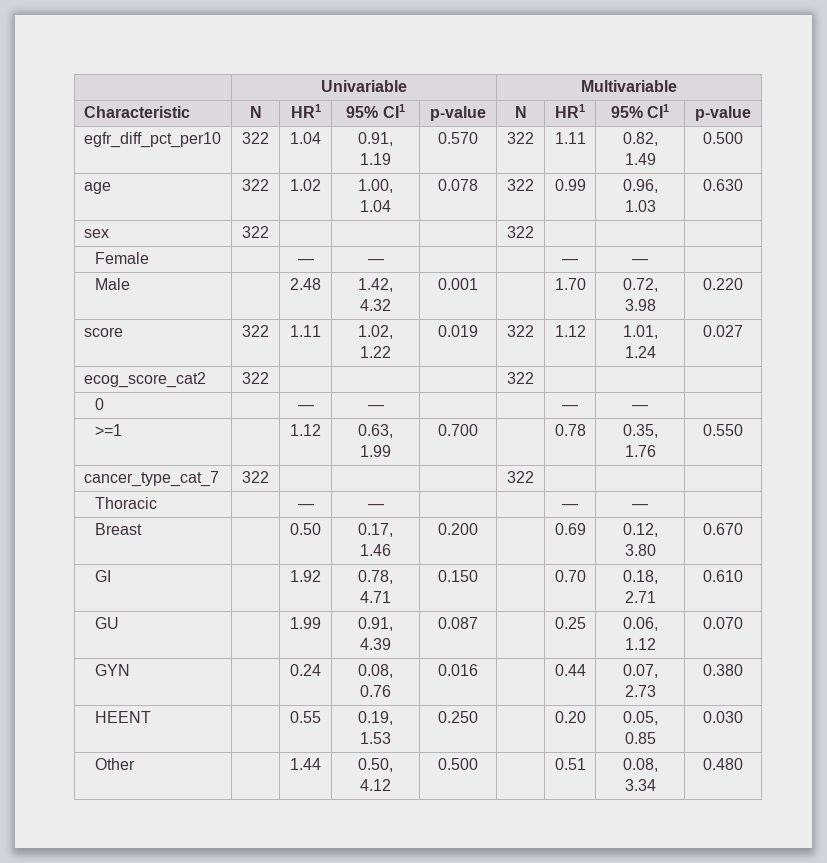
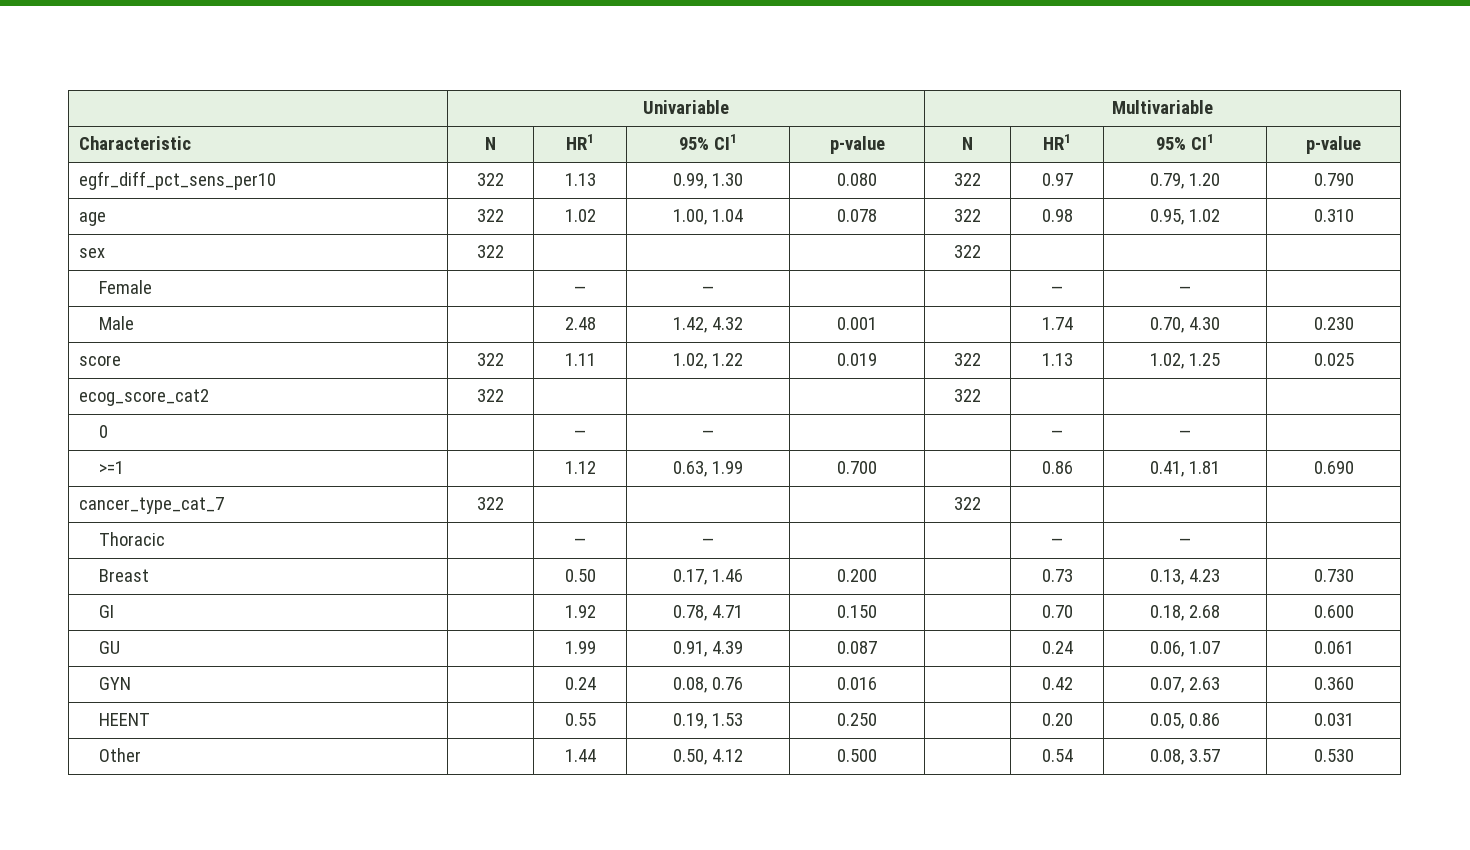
[83,132,221,148] [242,132,269,144] [290,132,321,144] [358,132,393,146] [360,153,391,165] [438,132,478,144] [507,132,534,144] [554,132,586,144] [622,132,658,146] [624,153,656,165] [703,132,743,144] egfr_diff_pct_per10 | 322 | 1.04 | 0.91, 1.19 | 0.570 | 322 | 1.11 | 0.82, 1.49 | 0.500 -> [79,171,277,190] [477,173,504,186] [564,173,596,186] [673,173,743,189] [837,173,877,186] [954,173,981,186] [1041,173,1073,186] [1150,173,1220,189] [1313,173,1354,186] egfr_diff_pct_sens_per10 | 322 | 1.13 | 0.99, 1.30 | 0.080 | 322 | 0.97 | 0.79, 1.20 | 0.790
[554,179,586,191] [622,179,658,193] [624,200,656,212] [703,179,743,191] 0.99 | 0.96, 1.03 | 0.630 -> [1041,209,1073,222] [1150,209,1220,225] [1313,209,1354,222] 0.98 | 0.95, 1.02 | 0.310
[554,278,586,290] [622,278,658,292] [624,299,656,311] [703,278,743,290] 1.70 | 0.72, 3.98 | 0.220 -> [1041,317,1073,330] [1150,317,1220,333] [1313,317,1354,330] 1.74 | 0.70, 4.30 | 0.230
[554,325,586,337] [622,325,658,339] [624,346,656,358] [703,325,743,337] 1.12 | 1.01, 1.24 | 0.027 -> [1041,353,1073,366] [1150,353,1220,369] [1313,353,1354,366] 1.13 | 1.02, 1.25 | 0.025
[554,424,586,436] [622,424,658,438] [624,445,656,457] [703,424,743,436] 0.78 | 0.35, 1.76 | 0.550 -> [1041,461,1073,474] [1150,461,1220,477] [1313,461,1354,474] 0.86 | 0.41, 1.81 | 0.690
[554,523,586,535] [622,523,658,537] [624,544,656,556] [703,523,743,535] 0.69 | 0.12, 3.80 | 0.670 -> [1041,569,1073,582] [1150,569,1220,585] [1313,569,1354,582] 0.73 | 0.13, 4.23 | 0.730
[624,591,656,603] [703,570,743,582] 2.71 | 0.610 -> [1188,605,1220,618] [1313,605,1354,618] 2.68 | 0.600
[554,617,586,629] 0.25 -> [1041,641,1073,654] 0.24
[624,638,656,650] [703,617,743,629] 1.12 | 0.070 -> [1188,641,1220,654] [1313,641,1354,654] 1.07 | 0.061
[554,664,586,676] 0.44 -> [1041,677,1073,690] 0.42
[624,685,656,697] [703,664,743,676] 2.73 | 0.380 -> [1188,677,1220,690] [1313,677,1354,690] 2.63 | 0.360
[624,732,656,744] [703,711,743,723] 0.85 | 0.030 -> [1188,713,1220,726] [1313,713,1354,726] 0.86 | 0.031
[554,758,586,770] [622,758,658,772] [624,779,656,791] [703,758,743,770] 0.51 | 0.08, 3.34 | 0.480 -> [1041,749,1073,762] [1150,749,1220,765] [1313,749,1354,762] 0.54 | 0.08, 3.57 | 0.530

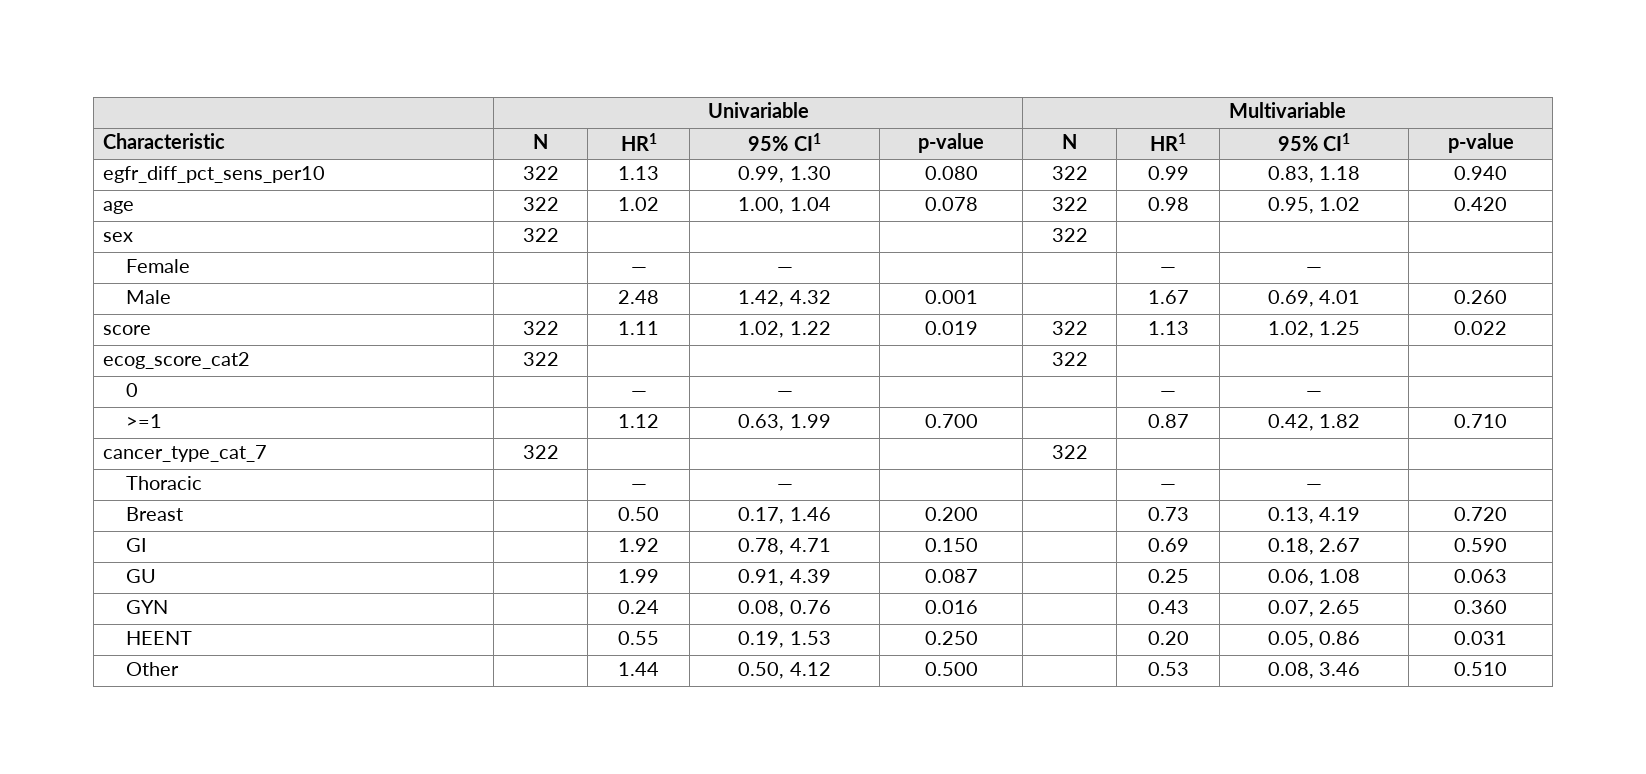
[1041,173,1073,186] [1150,173,1220,189] [1313,173,1354,186] 0.97 | 0.79, 1.20 | 0.790 -> [1147,166,1189,180] [1267,166,1361,183] [1454,166,1507,180] 0.99 | 0.83, 1.18 | 0.940
[1313,209,1354,222] 0.310 -> [1454,197,1507,211] 0.420
[1041,317,1073,330] [1150,317,1220,333] [1313,317,1354,330] 1.74 | 0.70, 4.30 | 0.230 -> [1147,290,1189,304] [1267,290,1361,307] [1454,290,1507,304] 1.67 | 0.69, 4.01 | 0.260
[1313,353,1354,366] 0.025 -> [1454,321,1507,335] 0.022
[1041,461,1073,474] [1150,461,1220,477] [1313,461,1354,474] 0.86 | 0.41, 1.81 | 0.690 -> [1147,414,1189,428] [1267,414,1361,431] [1454,414,1507,428] 0.87 | 0.42, 1.82 | 0.710
[1188,569,1220,582] [1313,569,1354,582] 4.23 | 0.730 -> [1319,507,1361,521] [1454,507,1507,521] 4.19 | 0.720
[1041,605,1073,618] 0.70 -> [1147,538,1189,552] 0.69
[1188,605,1220,618] [1313,605,1354,618] 2.68 | 0.600 -> [1319,538,1361,552] [1454,538,1507,552] 2.67 | 0.590
[1041,641,1073,654] 0.24 -> [1147,569,1189,583] 0.25
[1188,641,1220,654] [1313,641,1354,654] 1.07 | 0.061 -> [1319,569,1361,583] [1454,569,1507,583] 1.08 | 0.063
[1041,677,1073,690] 0.42 -> [1147,600,1189,614] 0.43
[1188,677,1220,690] 2.63 -> [1319,600,1361,614] 2.65
[1041,749,1073,762] [1150,749,1220,765] [1313,749,1354,762] 0.54 | 0.08, 3.57 | 0.530 -> [1147,662,1189,676] [1267,662,1361,679] [1454,662,1507,676] 0.53 | 0.08, 3.46 | 0.510

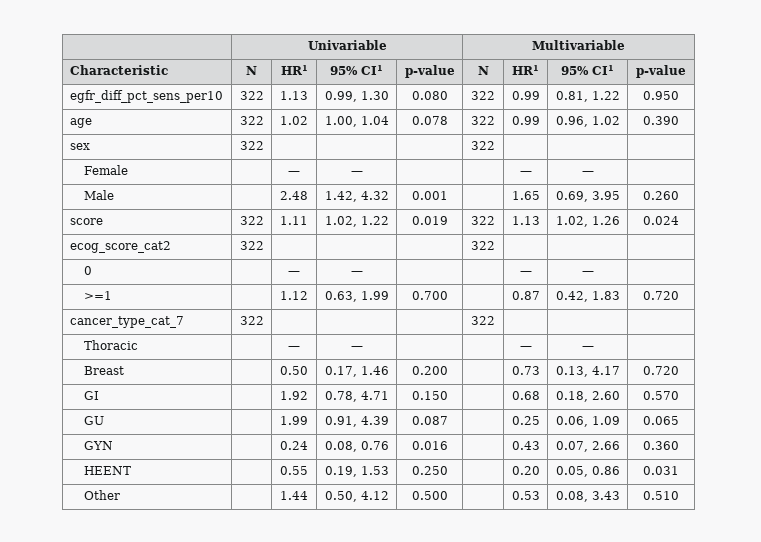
[1267,166,1361,183] [1454,166,1507,180] 0.83, 1.18 | 0.940 -> [555,91,620,102] [643,91,679,100] 0.81, 1.22 | 0.950
[1147,197,1189,211] [1267,197,1361,214] [1454,197,1507,211] 0.98 | 0.95, 1.02 | 0.420 -> [511,116,540,125] [555,116,620,127] [643,116,679,125] 0.99 | 0.96, 1.02 | 0.390
[1147,290,1189,304] 1.67 -> [511,191,540,200] 1.65
[1319,290,1361,304] 4.01 -> [591,191,620,200] 3.95
[1319,321,1361,335] [1454,321,1507,335] 1.25 | 0.022 -> [591,216,620,225] [643,216,679,225] 1.26 | 0.024
[1319,414,1361,428] [1454,414,1507,428] 1.82 | 0.710 -> [591,291,620,300] [643,291,679,300] 1.83 | 0.720
[1319,507,1361,521] 4.19 -> [591,366,620,375] 4.17
[1147,538,1189,552] 0.69 -> [511,391,540,400] 0.68
[1319,538,1361,552] [1454,538,1507,552] 2.67 | 0.590 -> [591,391,620,400] [643,391,679,400] 2.60 | 0.570
[1319,569,1361,583] [1454,569,1507,583] 1.08 | 0.063 -> [591,416,620,425] [643,416,679,425] 1.09 | 0.065
[1319,600,1361,614] 2.65 -> [591,441,620,450] 2.66
[1319,662,1361,676] 3.46 -> [591,491,620,500] 3.43

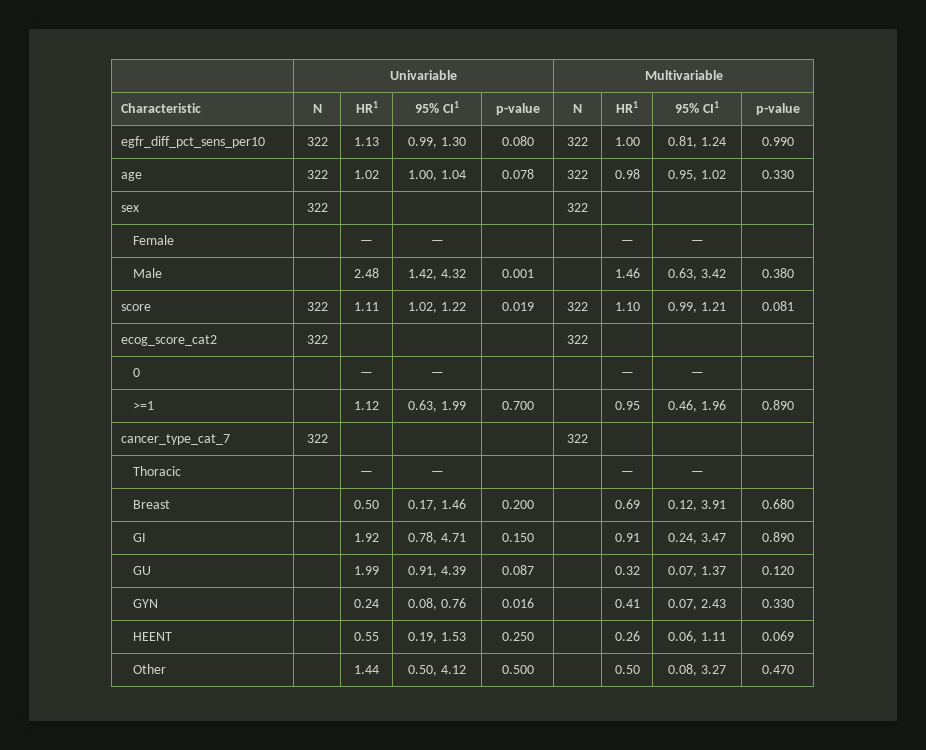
[511,91,540,100] 0.99 -> [614,137,640,146] 1.00
[591,91,620,100] [643,91,679,100] 1.22 | 0.950 -> [700,137,726,146] [761,137,794,146] 1.24 | 0.990
[511,116,540,125] [555,116,620,127] [643,116,679,125] 0.99 | 0.96, 1.02 | 0.390 -> [614,169,640,179] [668,170,726,181] [761,170,794,179] 0.98 | 0.95, 1.02 | 0.330
[511,191,540,200] [555,191,620,202] [643,191,679,200] 1.65 | 0.69, 3.95 | 0.260 -> [614,268,640,278] [668,268,726,280] [761,268,794,278] 1.46 | 0.63, 3.42 | 0.380
[511,216,540,225] [555,216,620,227] [643,216,679,225] 1.13 | 1.02, 1.26 | 0.024 -> [614,302,640,311] [668,302,726,313] [761,301,794,311] 1.10 | 0.99, 1.21 | 0.081
[511,291,540,300] [555,291,620,302] [643,291,679,300] 0.87 | 0.42, 1.83 | 0.720 -> [614,401,640,410] [668,400,726,412] [761,400,794,410] 0.95 | 0.46, 1.96 | 0.890
[511,366,540,375] [555,366,620,377] [643,366,679,375] 0.73 | 0.13, 4.17 | 0.720 -> [614,499,640,509] [668,500,726,511] [761,499,794,509] 0.69 | 0.12, 3.91 | 0.680
[511,391,540,400] [555,391,620,402] [643,391,679,400] 0.68 | 0.18, 2.60 | 0.570 -> [614,533,640,542] [668,533,726,544] [761,532,794,542] 0.91 | 0.24, 3.47 | 0.890
[511,416,540,425] [555,416,620,427] [643,416,679,425] 0.25 | 0.06, 1.09 | 0.065 -> [614,566,640,575] [668,566,726,577] [761,566,794,575] 0.32 | 0.07, 1.37 | 0.120
[511,441,540,450] [555,441,620,452] [643,441,679,450] 0.43 | 0.07, 2.66 | 0.360 -> [614,599,640,608] [668,599,726,610] [761,599,794,608] 0.41 | 0.07, 2.43 | 0.330
[511,466,540,475] [555,466,620,477] [643,466,679,475] 0.20 | 0.05, 0.86 | 0.031 -> [614,631,640,641] [668,631,726,643] [761,631,794,641] 0.26 | 0.06, 1.11 | 0.069
[511,491,540,500] [555,491,620,502] [643,491,679,500] 0.53 | 0.08, 3.43 | 0.510 -> [614,665,640,674] [668,664,726,676] [761,665,794,674] 0.50 | 0.08, 3.27 | 0.470

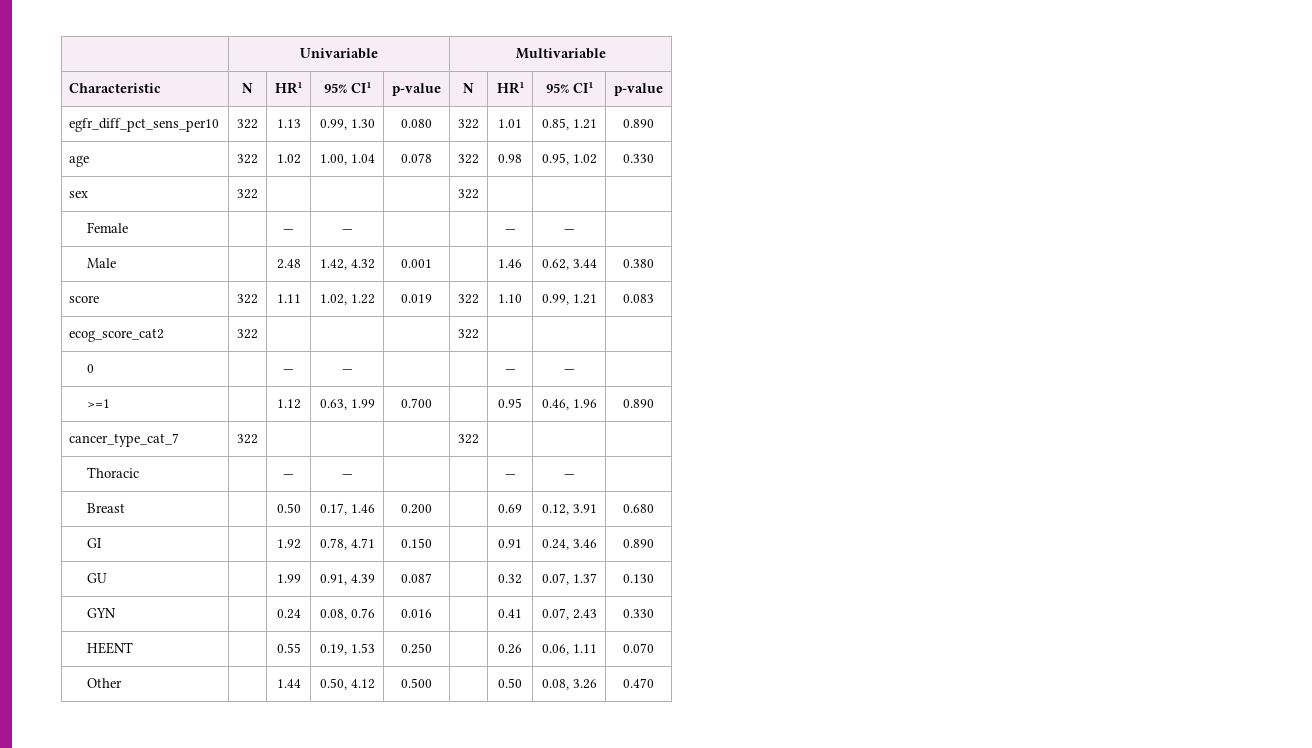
[614,137,640,146] [668,136,726,148] [761,137,794,146] 1.00 | 0.81, 1.24 | 0.990 -> [498,119,522,128] [541,118,597,130] [623,119,654,128] 1.01 | 0.85, 1.21 | 0.890
[668,268,726,280] 0.63, 3.42 -> [541,259,597,270] 0.62, 3.44
[761,301,794,311] 0.081 -> [623,294,654,303] 0.083
[700,533,726,542] 3.47 -> [572,539,597,548] 3.46
[761,566,794,575] 0.120 -> [623,574,654,583] 0.130
[761,631,794,641] 0.069 -> [623,643,654,653] 0.070
[700,665,726,674] 3.27 -> [572,679,597,689] 3.26

